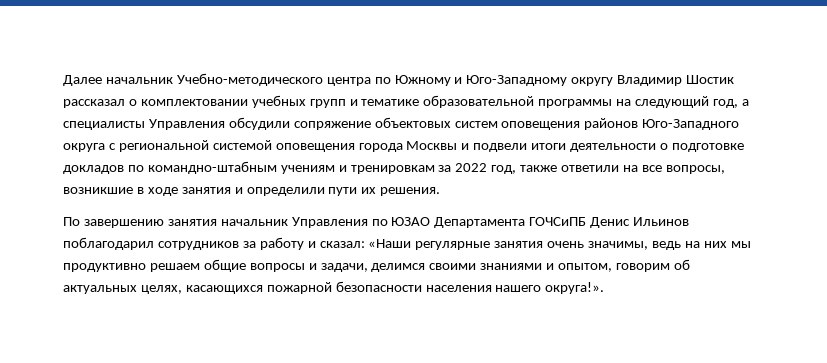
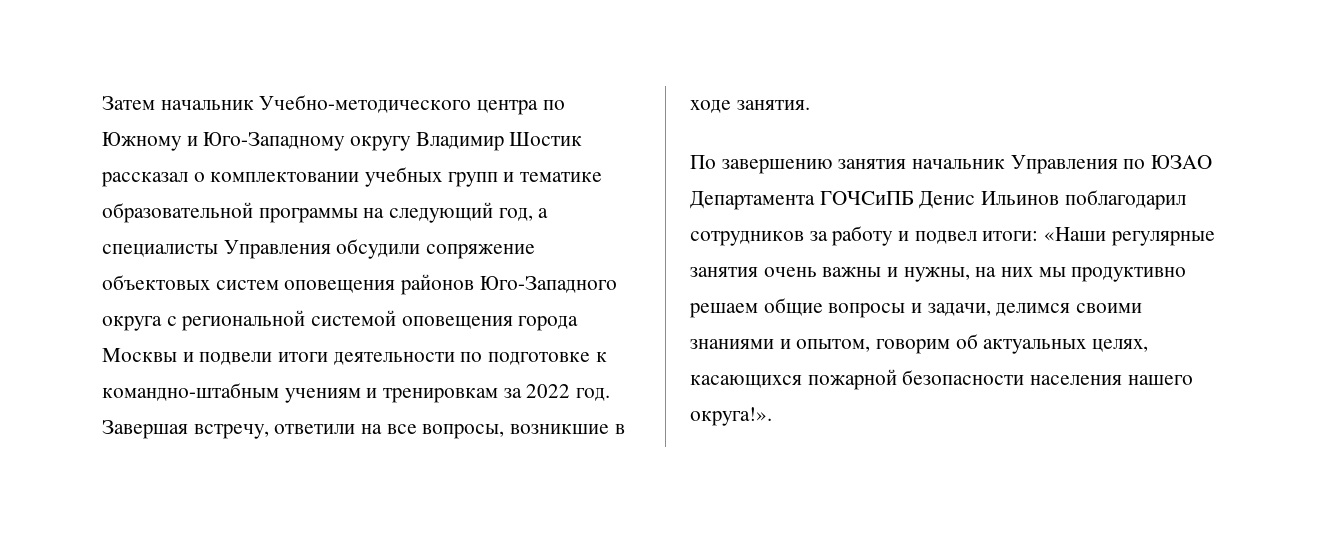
[63,75,102,86] Далее -> [102,96,155,110] Затем
[660,143,744,152] [63,165,144,174] о подготовке докладов по -> [460,352,607,365] по подготовке к
[491,165,558,174] год, также -> [576,388,611,401] [102,420,269,439] год. Завершая встречу,
[181,187,441,196] занятия и определили пути их решения. -> [736,100,810,110] занятия.
[319,241,365,248] сказал: -> [914,231,1039,244] подвел итоги:
[588,241,682,250] значимы, ведь -> [822,267,970,282] важны и нужны,

